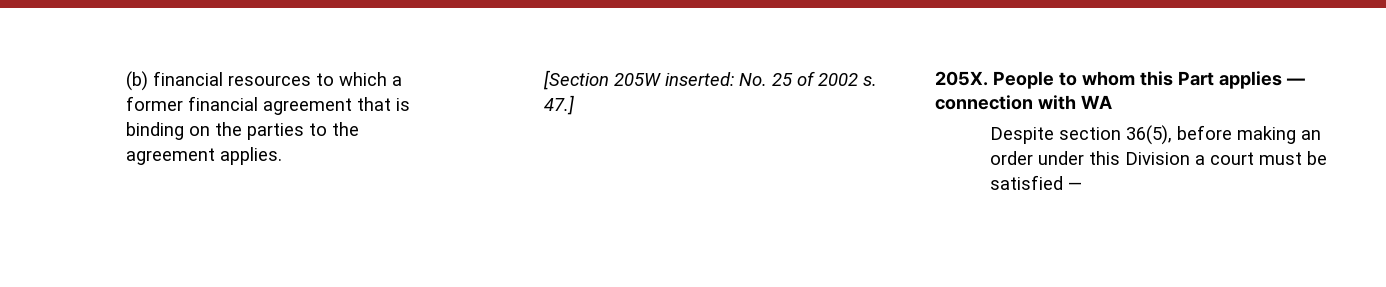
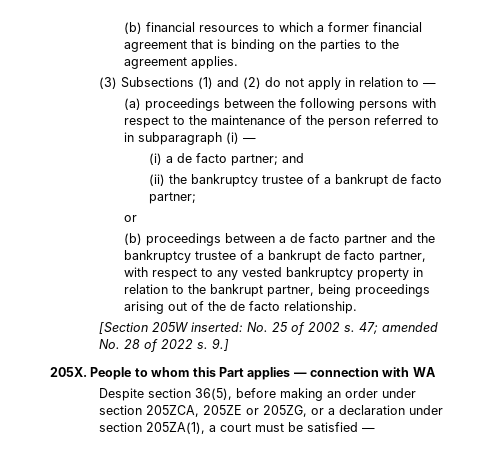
(282, 156) none -> [99,77,437,90] [123,98,436,111] [123,115,439,128] [123,132,256,145] [148,153,304,166] [148,174,442,187] [148,192,196,204] [123,215,137,222] [123,233,435,246] [123,250,426,263] [123,267,423,280] [123,284,430,297] [123,301,357,314] // (3) Subsections (1) and (2) do not apply in relation to — // (a) proceedings between the following persons with respect to the maintenance of the person referred to in subparagraph (i) — // (i) a de facto partner; and // (ii) the bankruptcy trustee of a bankrupt de facto partner; // or // (b) proceedings between a de facto partner and the bankruptcy trustee of a bankrupt de facto partner, with respect to any vested bankruptcy property in relation to the bankrupt partner, being proceedings arising out of the de facto relationship.
[544,95,575,115] 47.] -> [359,322,439,334] [99,338,230,352] 47; amended No. 28 of 2022 s. 9.]
[1089,151,1191,165] this Division -> [99,405,444,417] [99,422,206,434] section 205ZCA, 205ZE or 205ZG, or a declaration under section 205ZA(1),

